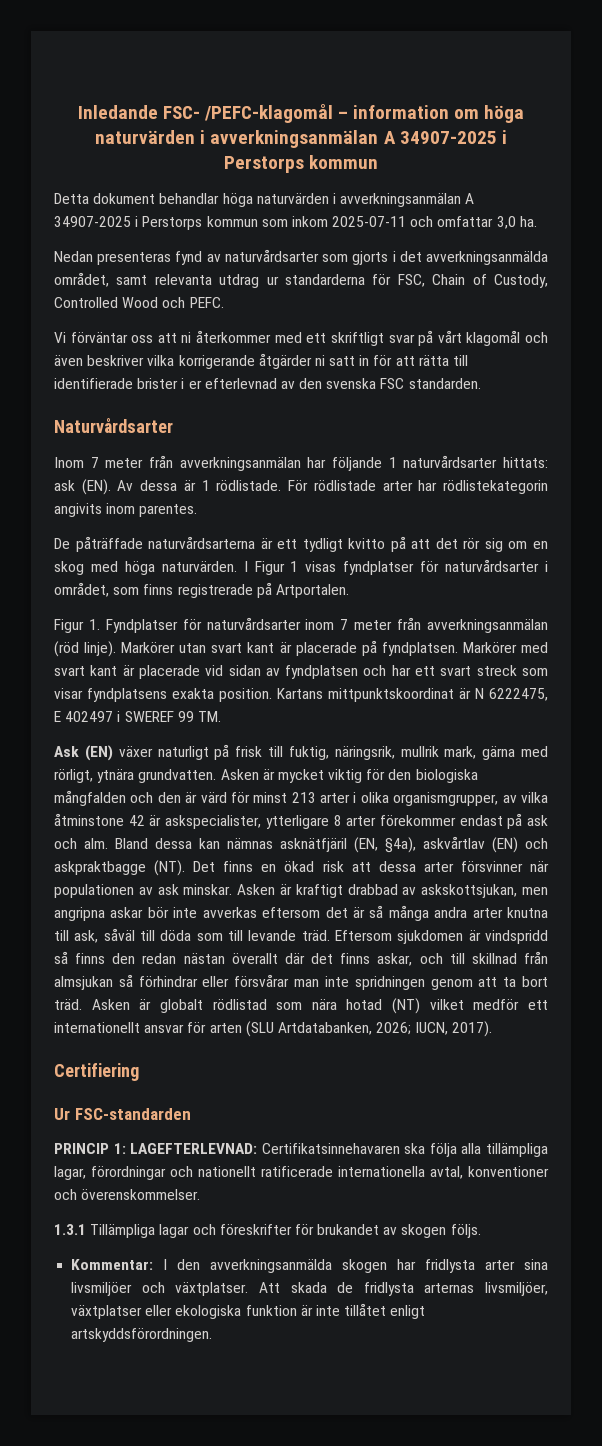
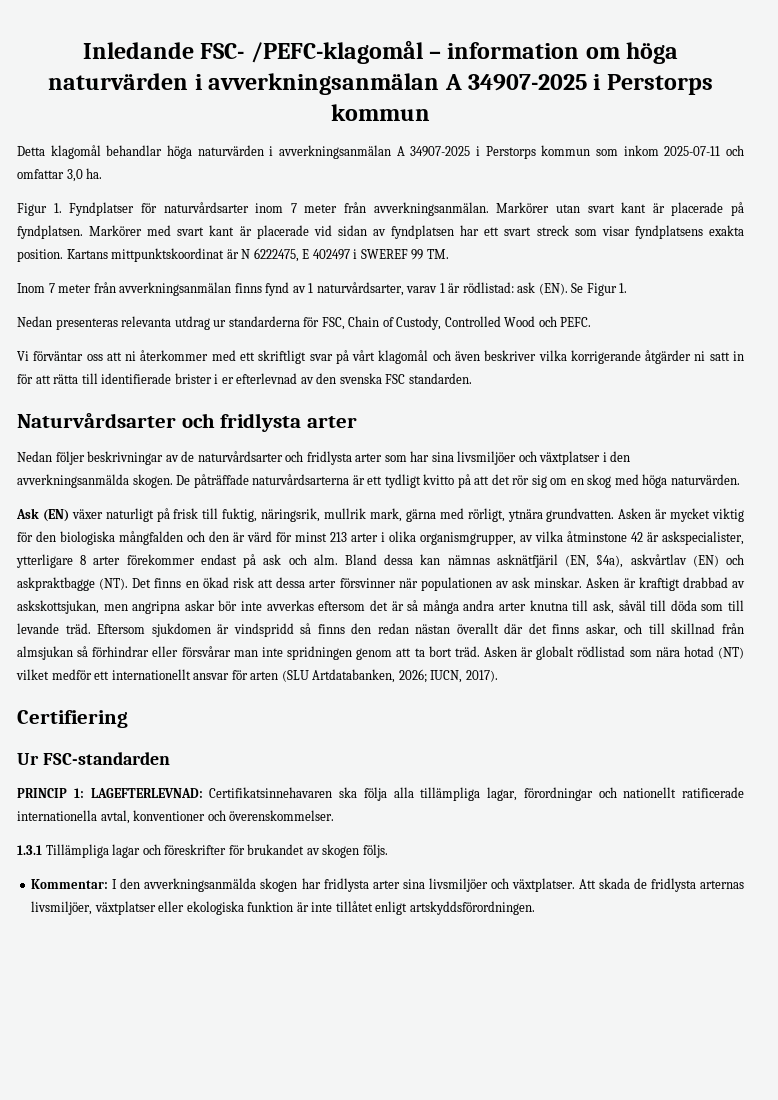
[93,193,156,204] dokument -> [50,145,101,159] klagomål
[54,249,548,265] [54,272,148,287] Nedan presenteras fynd av naturvårdsarter som gjorts i det avverkningsanmälda området, samt -> [17,202,744,216] [17,225,744,239] [17,248,449,262] [17,282,628,296] [17,316,118,330] Figur 1. Fyndplatser för naturvårdsarter inom 7 meter från avverkningsanmälan. Markörer utan svart kant är placerade på fyndplatsen. Markörer med svart kant är placerade vid sidan av fyndplatsen har ett svart streck som visar fyndplatsens exakta position. Kartans mittpunktskoordinat är N 6222475, E 402497 i SWEREF 99 TM. // Inom 7 meter från avverkningsanmälan finns fynd av 1 naturvårdsarter, varav 1 är rödlistad: ask (EN). Se Figur 1. // Nedan presenteras
[54,455,548,471] [54,479,548,495] [54,503,198,517] // Inom 7 meter från avverkningsanmälan har följande 1 naturvårdsarter hittats: ask (EN). Av dessa är 1 rödlistade. För rödlistade arter har rödlistekategorin angivits inom parentes. // -> [181,413,357,432] [17,451,631,465] [17,474,173,488] och fridlysta arter // Nedan följer beskrivningar av de naturvårdsarter och fridlysta arter som har sina livsmiljöer och växtplatser i den avverkningsanmälda skogen.
[243,559,549,575] [54,582,349,598] [54,617,549,633] [54,640,548,657] [54,665,548,679] [54,688,548,702] [54,711,221,722] I Figur 1 visas fyndplatser för naturvårdsarter i området, som finns registrerade på Artportalen. // Figur 1. Fyndplatser för naturvårdsarter inom 7 meter från avverkningsanmälan (röd linje). Markörer utan svart kant är placerade på fyndplatsen. Markörer med svart kant är placerade vid sidan av fyndplatsen och har ett svart streck som visar fyndplatsens exakta position. Kartans mittpunktskoordinat är N 6222475, E 402497 i SWEREF 99 TM. -> (740, 479) none

